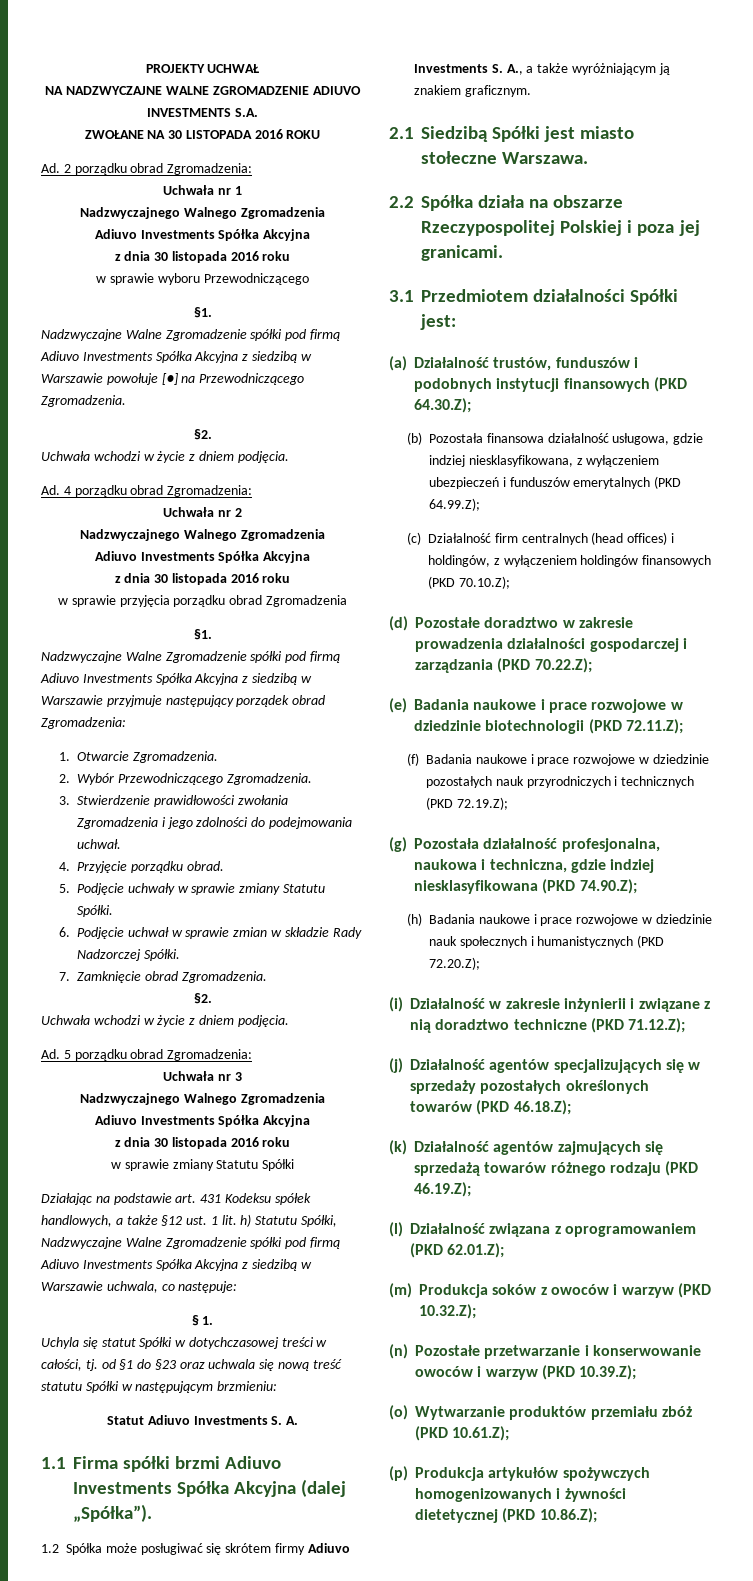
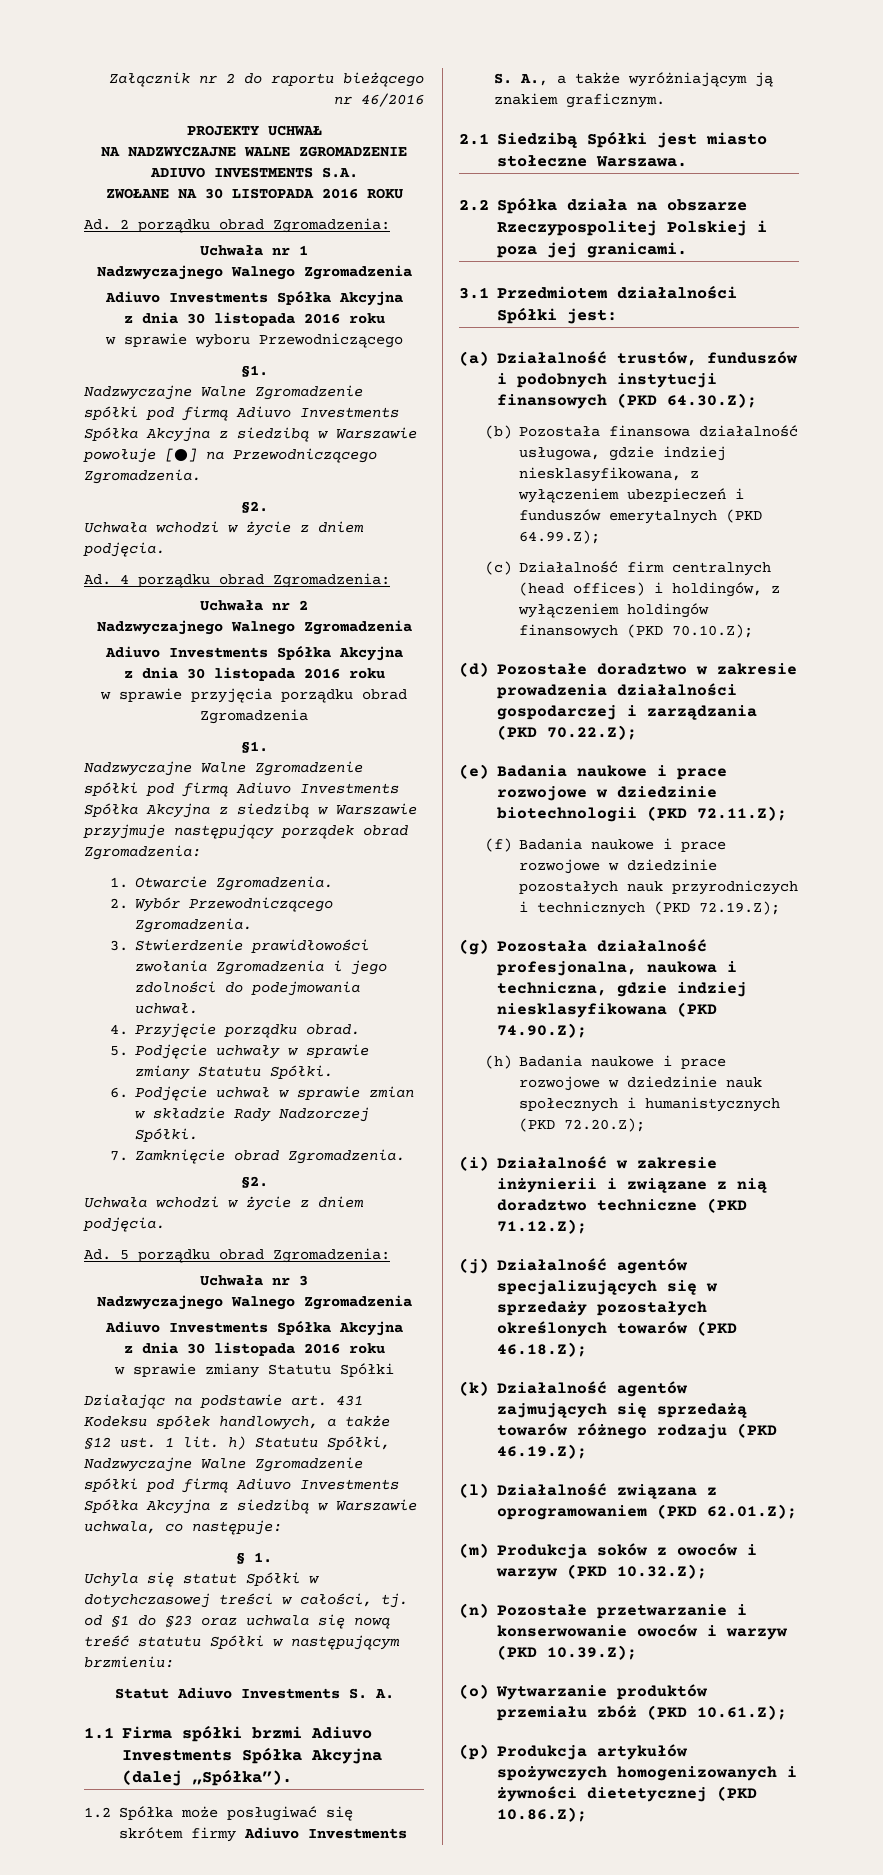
(145, 68) none -> [109,72,424,87] [334,93,424,107] Załącznik nr 2 do raportu bieżącego nr 46/2016 //

